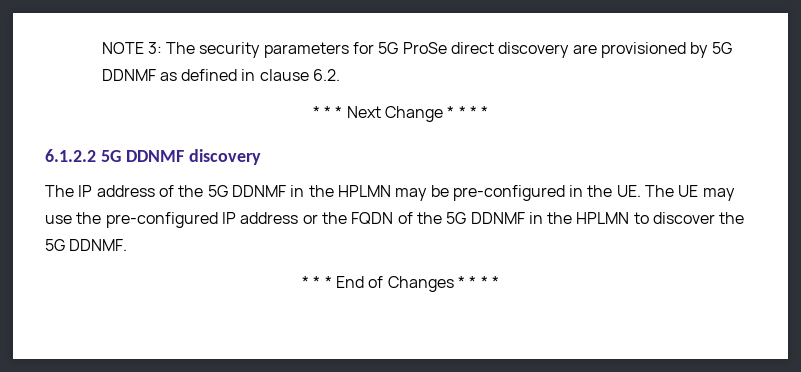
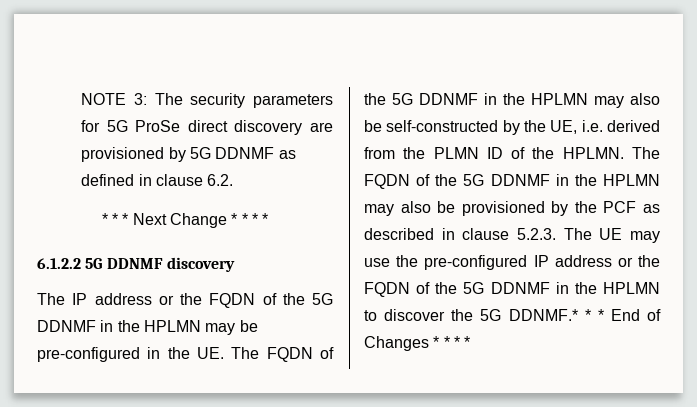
(155, 191) none -> [158,293,256,308] or the FQDN
(675, 191) none -> [266,347,334,362] [364,93,660,108] [364,120,660,135] [364,147,660,159] [364,174,660,189] [364,201,660,216] [364,228,592,240] FQDN of the 5G DDNMF in the HPLMN may also be self-constructed by the UE, i.e. derived from the PLMN ID of the HPLMN. The FQDN of the 5G DDNMF in the HPLMN may also be provisioned by the PCF as described in clause 5.2.3. The
[69,239,128,251] [302,276,310,288] DDNMF. // * -> [508,309,578,321] DDNMF.*

